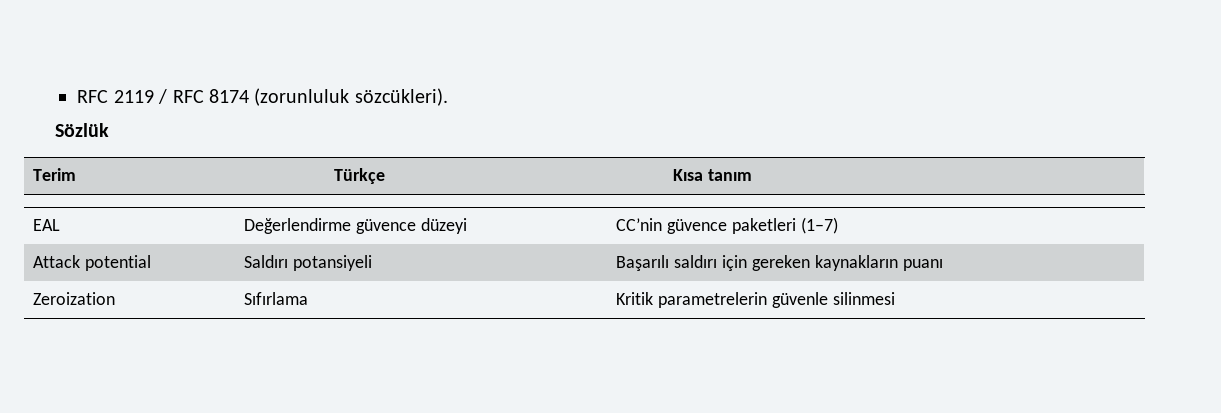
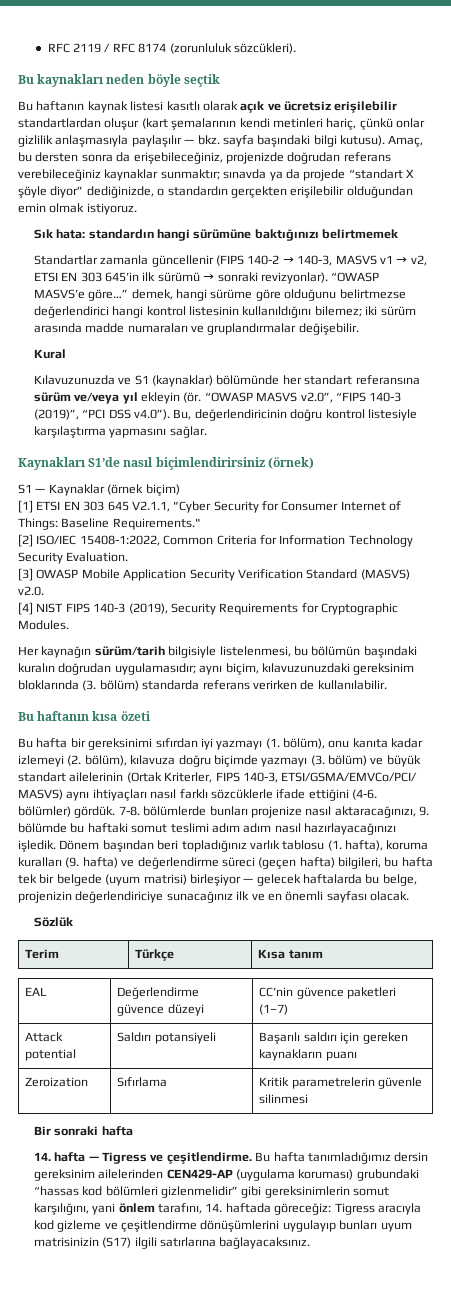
(448, 97) none -> [18,74,220,87] [18,101,398,113] [18,118,425,130] [18,135,424,147] [18,152,391,164] [18,169,414,181] [18,186,413,198] [18,203,137,215] [33,229,399,241] [33,255,427,267] [33,272,380,284] [33,289,406,301] [33,306,416,318] [33,323,359,335] [33,349,66,359] [33,375,420,387] [33,392,402,404] [33,409,417,421] [33,426,207,438] [18,457,314,470] [18,484,180,496] [18,500,402,513] [18,518,201,530] [18,534,413,547] [18,552,129,564] [18,568,410,581] [18,586,44,596] [18,602,398,615] [18,620,69,630] [18,646,417,658] [18,663,415,675] [18,680,387,691] [18,711,151,721] [18,738,424,750] [18,755,421,767] [18,772,418,783] [18,789,377,801] [18,806,429,818] [18,823,396,835] [18,840,429,852] [18,857,433,869] [18,874,417,886] [18,891,409,903] // Bu kaynakları neden böyle seçtik // Bu haftanın kaynak listesi kasıtlı olarak açık ve ücretsiz erişilebilir standartlardan oluşur (kart şemalarının kendi metinleri hariç, çünkü onlar gizlilik anlaşmasıyla paylaşılır — bkz. sayfa başındaki bilgi kutusu). Amaç, bu dersten sonra da erişebileceğiniz, projenizde doğrudan referans verebileceğiniz kaynaklar sunmaktır; sınavda ya da projede “standart X şöyle diyor” dediğinizde, o standardın gerçekten erişilebilir olduğundan emin olmak istiyoruz. // Sık hata: standardın hangi sürümüne baktığınızı belirtmemek // Standartlar zamanla güncellenir (FIPS 140-2 → 140-3, MASVS v1 → v2, ETSI EN 303 645’in ilk sürümü → sonraki revizyonlar). “OWASP MASVS’e göre…” demek, hangi sürüme göre olduğunu belirtmezse değerlendirici hangi kontrol listesinin kullanıldığını bilemez; iki sürüm arasında madde numaraları ve gruplandırmalar değişebilir. // Kural // Kılavuzunuzda ve S1 (kaynaklar) bölümünde her standart referansına sürüm ve/veya yıl ekleyin (ör. “OWASP MASVS v2.0”, “FIPS 140-3 (2019)”, “PCI DSS v4.0”). Bu, değerlendiricinin doğru kontrol listesiyle karşılaştırma yapmasını sağlar. // Kaynakları S1’de nasıl biçimlendirirsiniz (örnek) // S1 — Kaynaklar (örnek biçim) // [1] ETSI EN 303 645 V2.1.1, "Cyber Security for Consumer Internet of Things: Baseline Requirements." // [2] ISO/IEC 15408-1:2022, Common Criteria for Information Technology Security Evaluation. // [3] OWASP Mobile Application Security Verification Standard (MASVS) v2.0. // [4] NIST FIPS 140-3 (2019), Security Requirements for Cryptographic Modules. // Her kaynağın sürüm/tarih bilgisiyle listelenmesi, bu bölümün başındaki kuralın doğrudan uygulamasıdır; aynı biçim, kılavuzunuzdaki gereksinim bloklarında (3. bölüm) standarda referans verirken de kullanılabilir. // Bu haftanın kısa özeti // Bu hafta bir gereksinimi sıfırdan iyi yazmayı (1. bölüm), onu kanıta kadar izlemeyi (2. bölüm), kılavuza doğru biçimde yazmayı (3. bölüm) ve büyük standart ailelerinin (Ortak Kriterler, FIPS 140-3, ETSI/GSMA/EMVCo/PCI/ MASVS) aynı ihtiyaçları nasıl farklı sözcüklerle ifade ettiğini (4-6. bölümler) gördük. 7-8. bölümlerde bunları projenize nasıl aktaracağınızı, 9. bölümde bu haftaki somut teslimi adım adım nasıl hazırlayacağınızı işledik. Dönem başından beri topladığınız varlık tablosu (1. hafta), koruma kuralları (9. hafta) ve değerlendirme süreci (geçen hafta) bilgileri, bu hafta tek bir belgede (uyum matrisi) birleşiyor — gelecek haftalarda bu belge, projenizin değerlendiriciye sunacağınız ilk ve en önemli sayfası olacak.
(896, 298) none -> [33,1126,133,1136] [33,1152,429,1164] [33,1169,419,1181] [33,1186,390,1198] [33,1203,421,1215] [33,1220,412,1232] [33,1237,311,1249] // Bir sonraki hafta // 14. hafta — Tigress ve çeşitlendirme. Bu hafta tanımladığımız dersin gereksinim ailelerinden CEN429-AP (uygulama koruması) grubundaki “hassas kod bölümleri gizlenmelidir” gibi gereksinimlerin somut karşılığını, yani önlem tarafını, 14. haftada göreceğiz: Tigress aracıyla kod gizleme ve çeşitlendirme dönüşümlerini uygulayıp bunları uyum matrisinizin (S17) ilgili satırlarına bağlayacaksınız.

